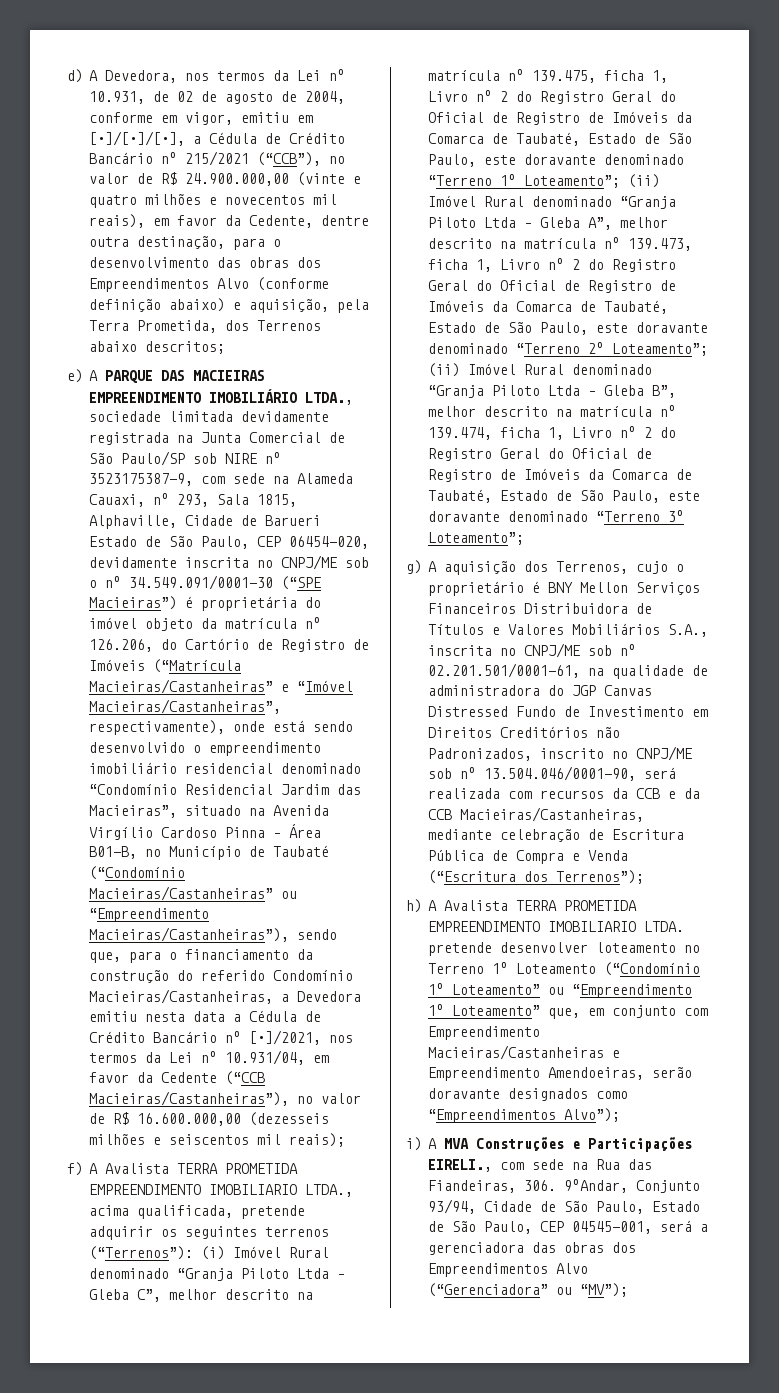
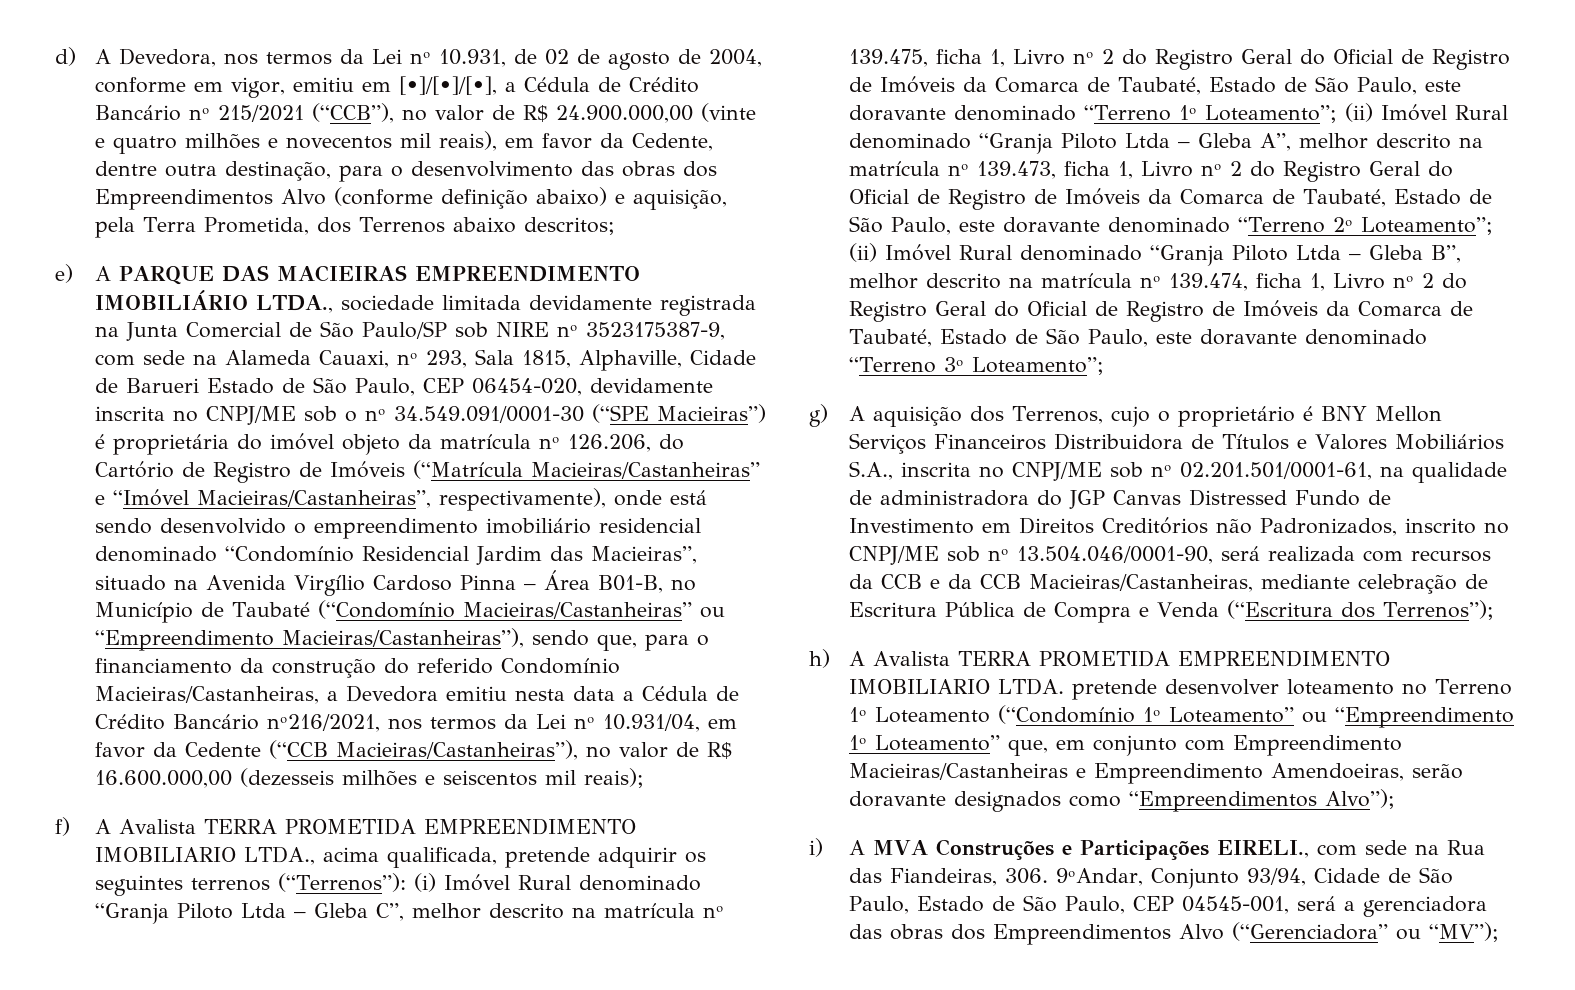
[225,1030,321,1045] nº [•]/2021, -> [266,714,380,732] nº216/2021,

